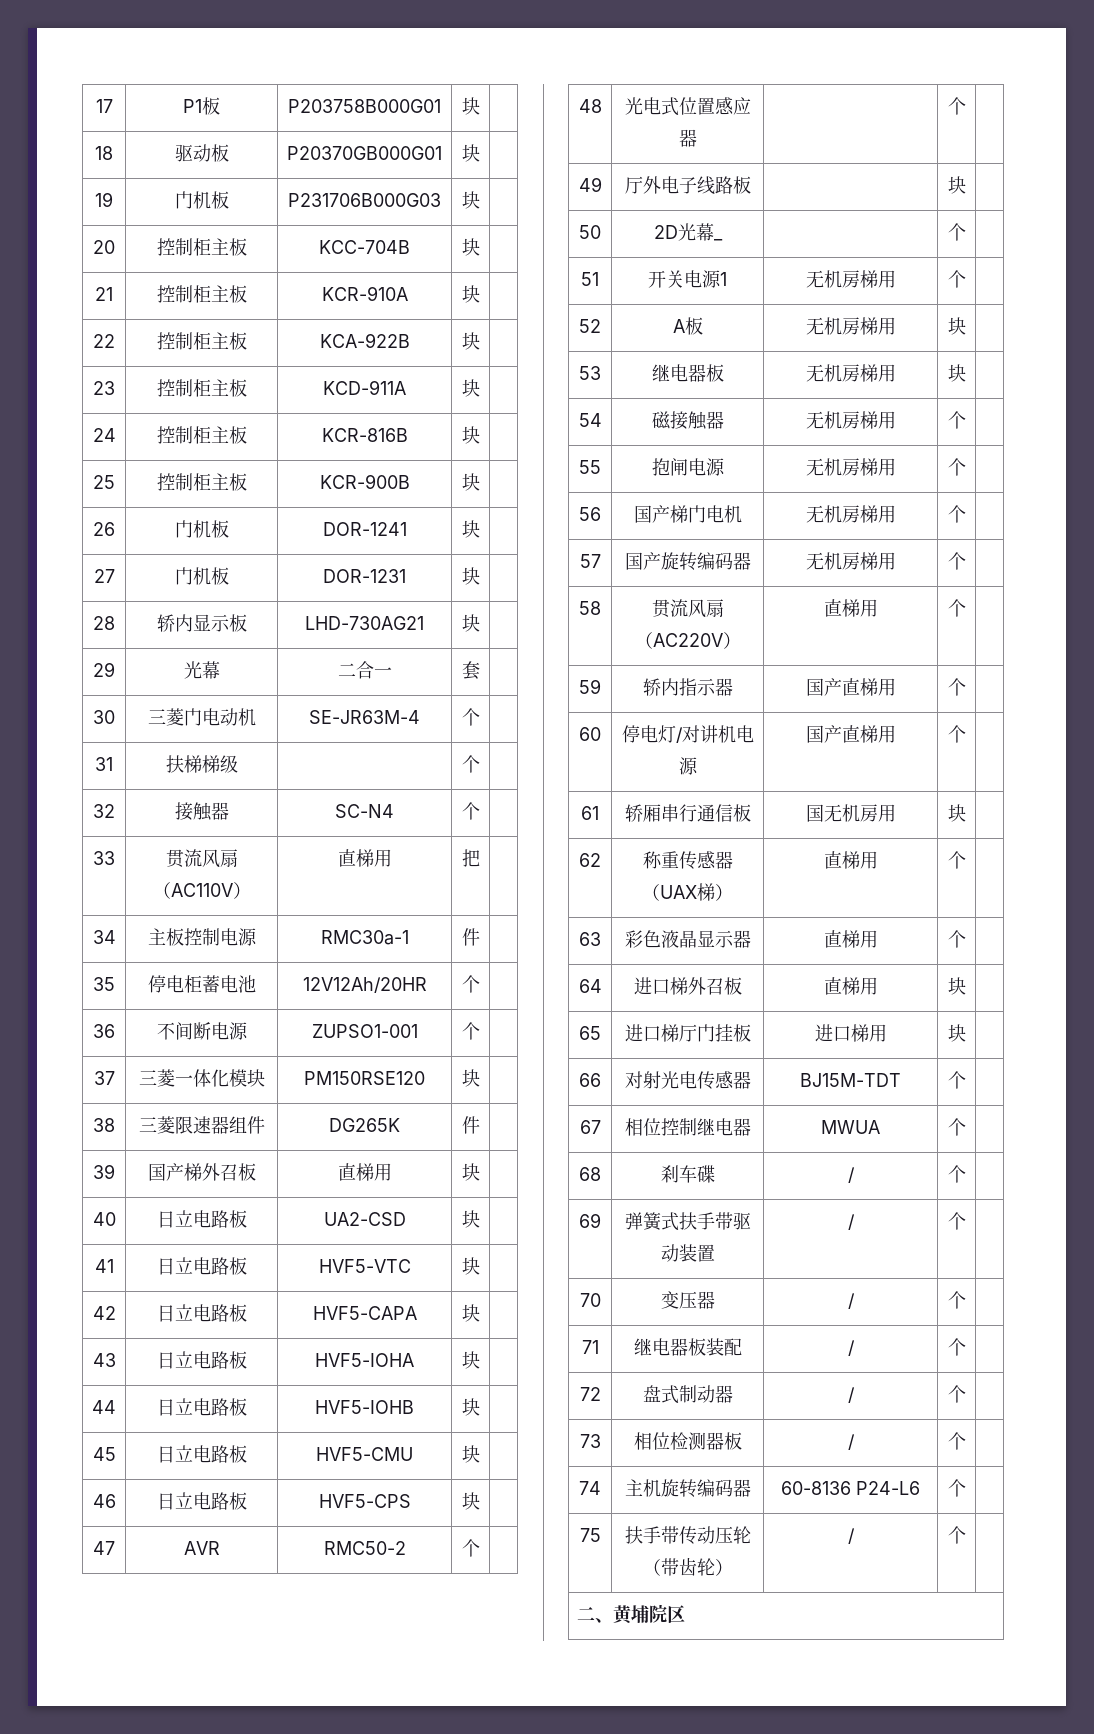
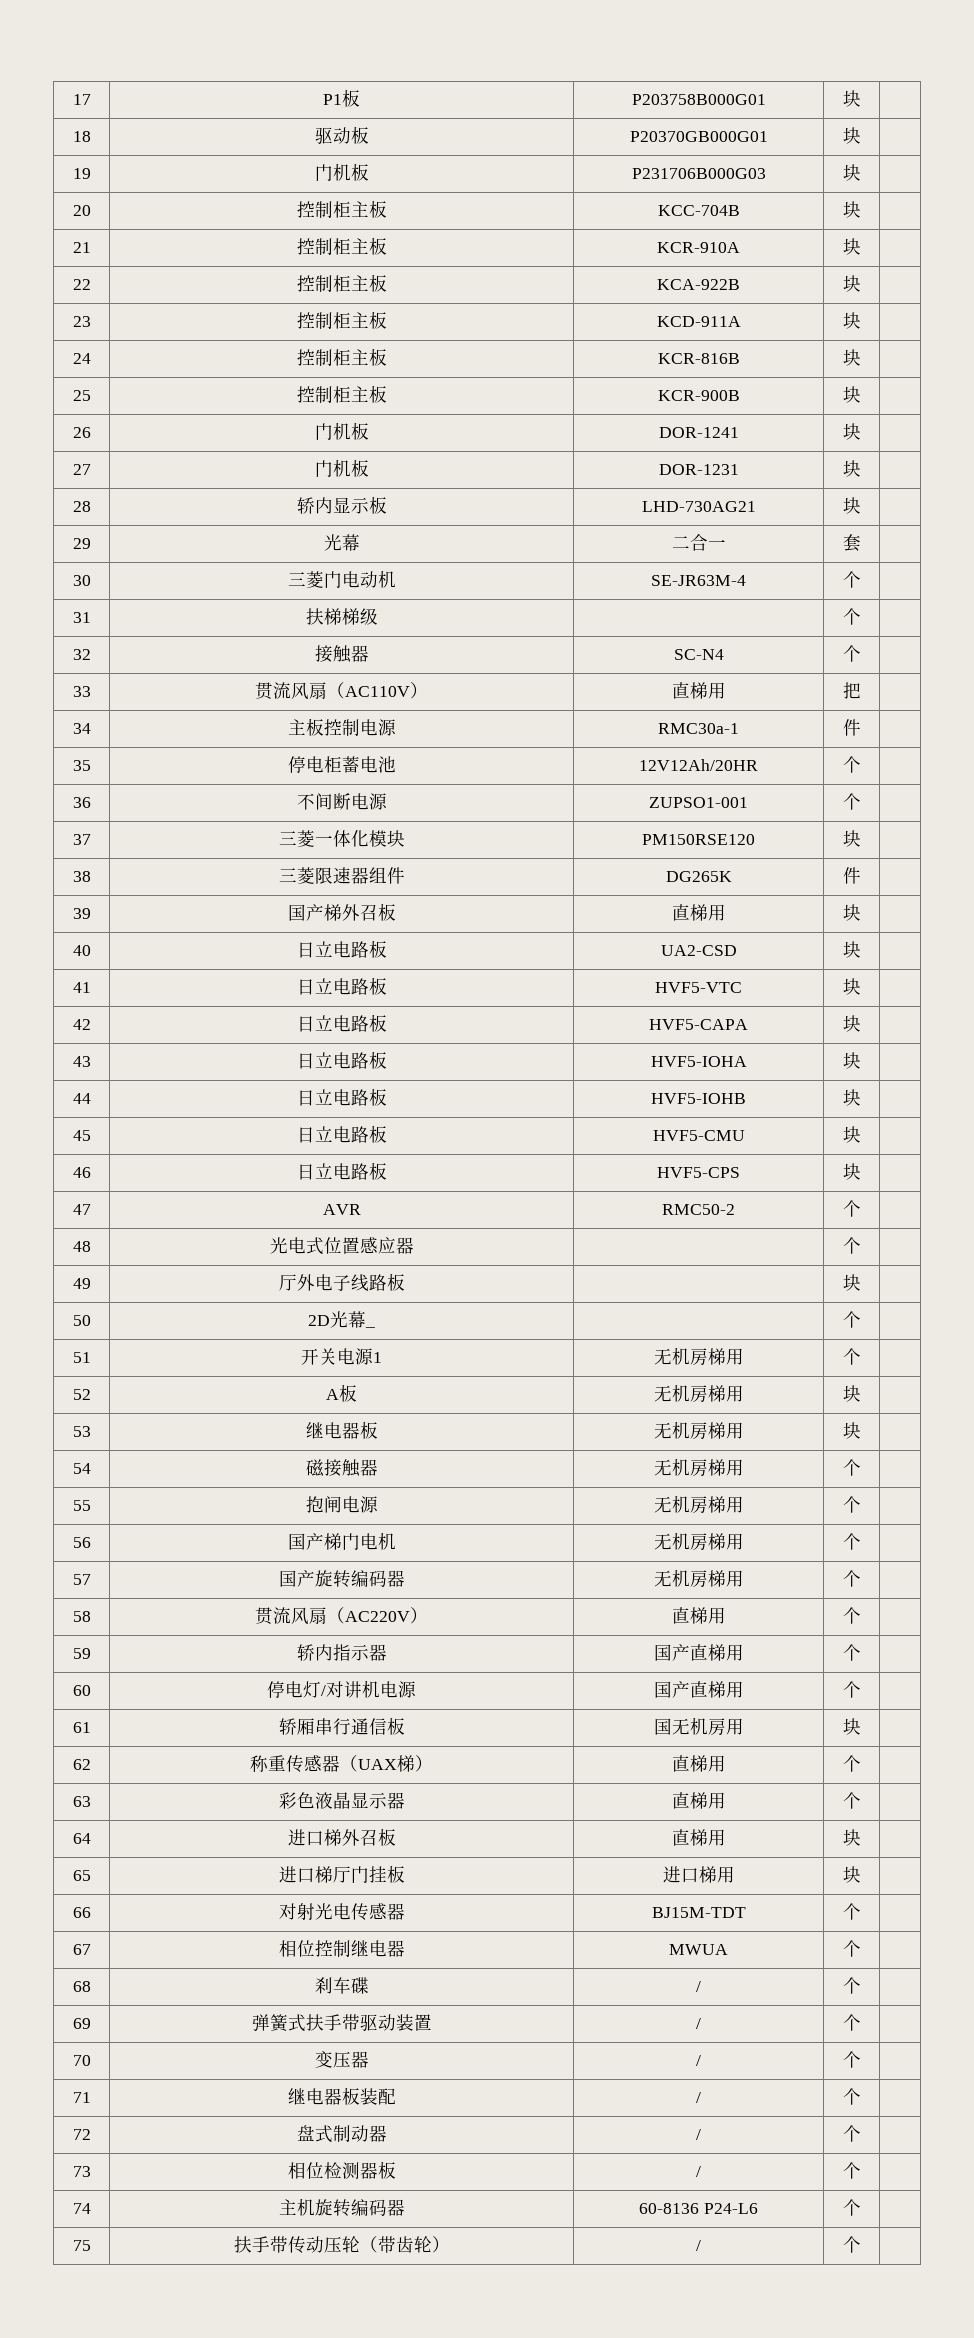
[577,1604,686,1625] // 二、黄埔院区 -> (861, 2244) none

